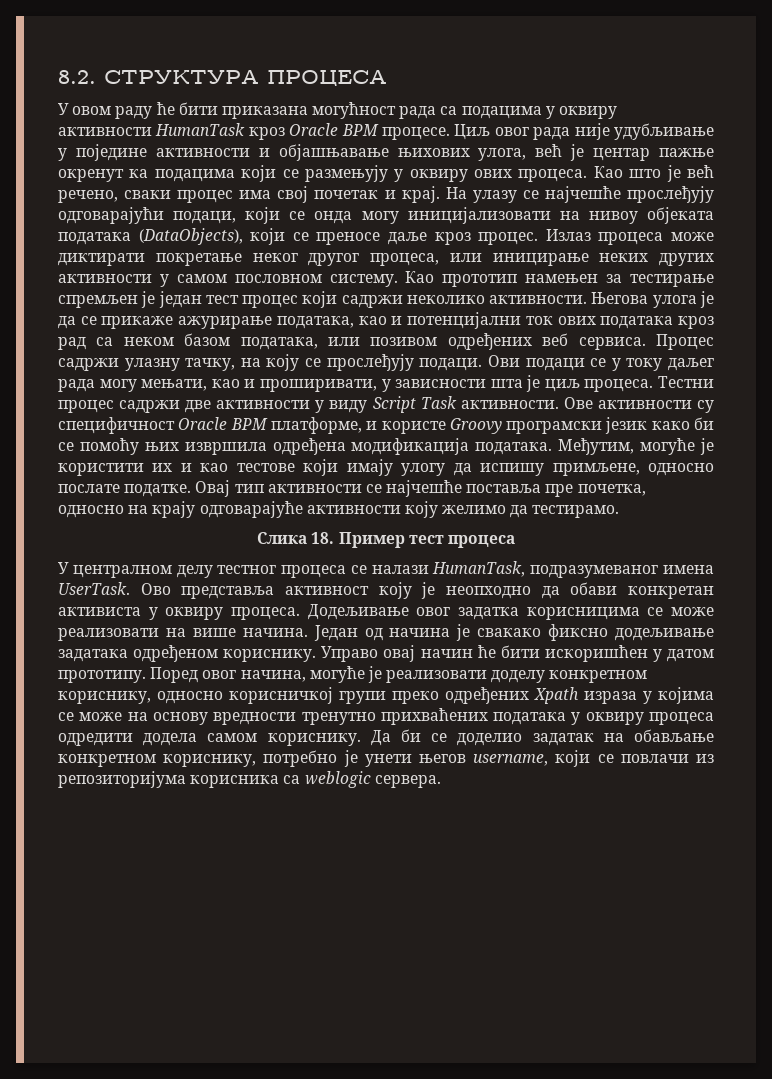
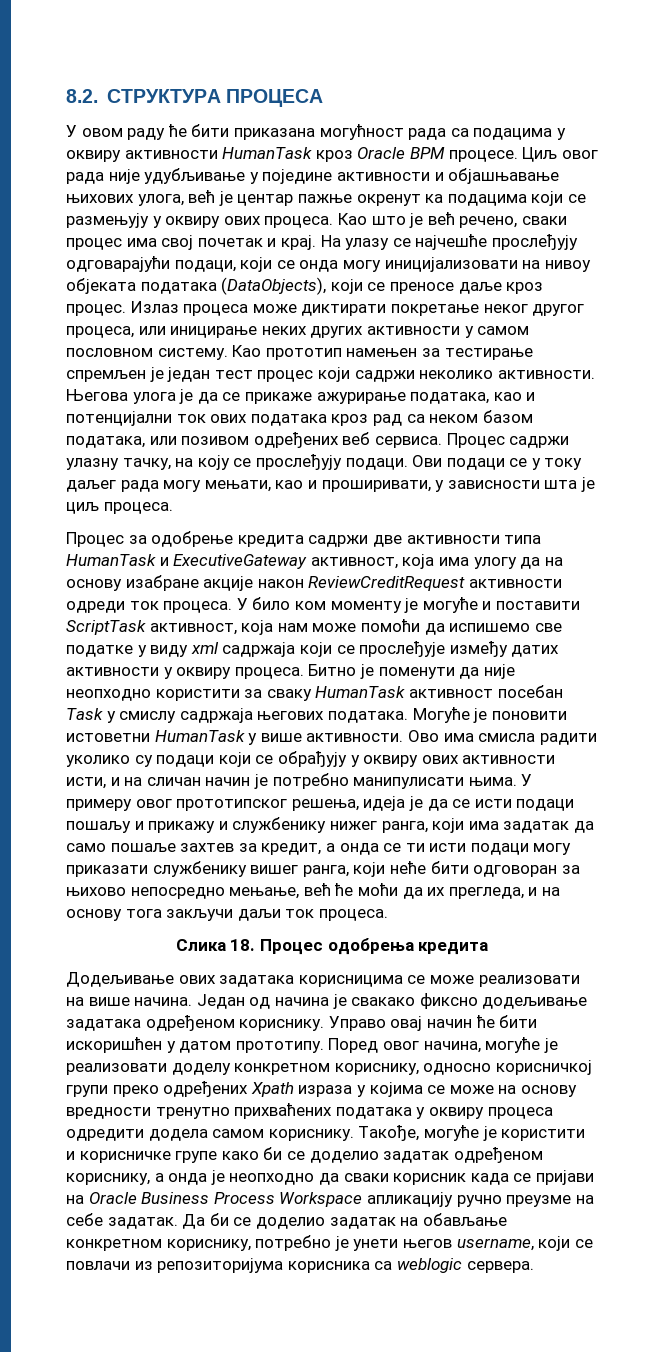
[658,376,714,388] [58,396,715,413] [58,417,714,434] [58,438,715,455] [58,459,714,476] [58,480,646,497] [58,501,620,518] [257,532,515,548] [58,561,714,578] [58,582,714,599] [58,604,519,620] Тестни процес садржи две активности у виду Script Task активности. Ове активности су специфичност Oracle BPM платформе, и користе Groovy програмски језик како би се помоћу њих извршила одређена модификација података. Међутим, могуће је користити их и као тестове који имају улогу да испишу примљене, односно послате податке. Овај тип активности се најчешће поставља пре почетка, односно на крају одговарајуће активности коју желимо да тестирамо. // Слика 18. Пример тест процеса // У централном делу тестног процеса се налази HumanTask, подразумеваног имена UserTask. Ово представља активност коју је неопходно да обави конкретан активиста у оквиру процеса. Додељивање овог задатка -> [66,531,542,547] [66,554,563,569] [66,575,562,591] [66,597,580,613] [66,619,562,635] [66,641,560,657] [66,664,515,679] [66,685,563,701] [66,707,567,723] [66,730,597,745] [66,751,556,767] [66,773,533,789] [66,796,575,811] [66,817,594,833] [66,843,572,855] [66,861,580,877] [66,883,560,899] [66,909,388,921] [175,938,489,955] [66,972,295,987] // Процес за одобрење кредита садржи две активности типа HumanTask и ExecutiveGateway активност, која има улогу да на основу изабране акције након ReviewCreditRequest активности одреди ток процеса. У било ком моменту је могуће и поставити ScriptTask активност, која нам може помоћи да испишемо све податке у виду xml садржаја који се прослеђује између датих активности у оквиру процеса. Битно је поменути да није неопходно користити за сваку HumanTask активност посебан Task у смислу садржаја његових података. Могуће је поновити истоветни HumanTask у више активности. Ово има смисла радити уколико су подаци који се обрађују у оквиру ових активности исти, и на сличан начин је потребно манипулисати њима. У примеру овог прототипског решења, идеја је да се исти подаци пошаљу и прикажу и службенику нижег ранга, који има задатак да само пошаље захтев за кредит, а онда се ти исти подаци могу приказати службенику вишег ранга, који неће бити одговоран за њихово непосредно мењање, већ ће моћи да их прегледа, и на основу тога закључи даљи ток процеса. // Слика 18. Процес одобрења кредита // Додељивање ових задатака
(361, 739) none -> [358,1125,586,1141] [66,1147,543,1163] [66,1170,594,1185] [66,1192,594,1207] [66,1213,178,1229] Такође, могуће је користити и корисничке групе како би се доделио задатак одређеном кориснику, а онда је неопходно да сваки корисник када се пријави на Oracle Business Process Workspace апликацију ручно преузме на себе задатак.

